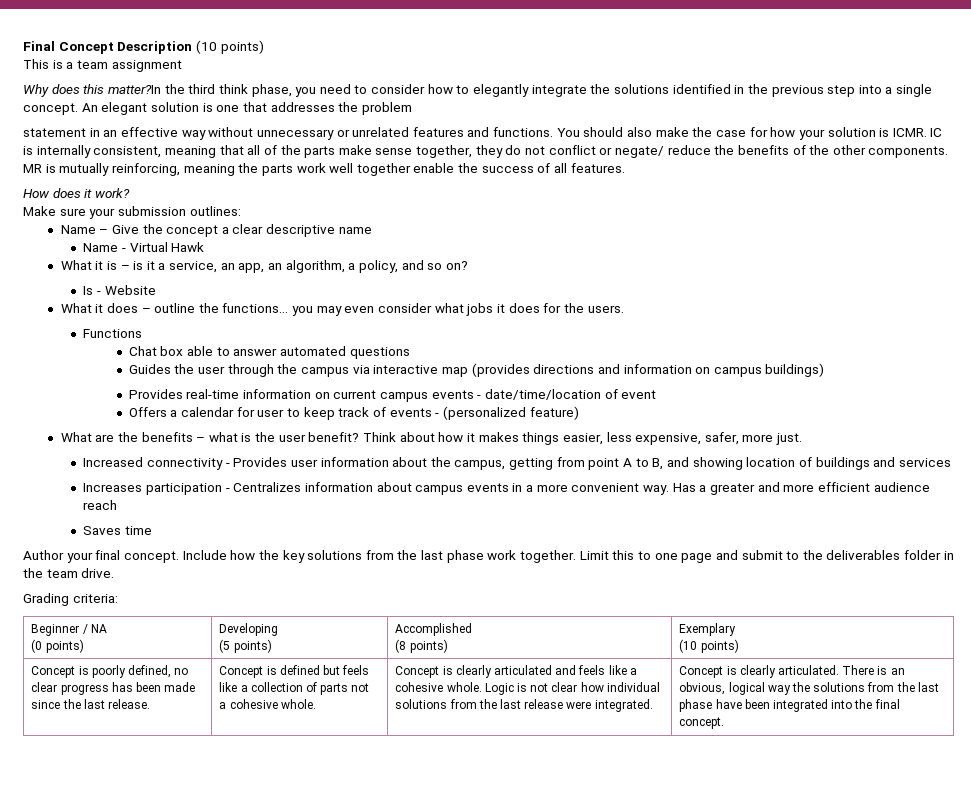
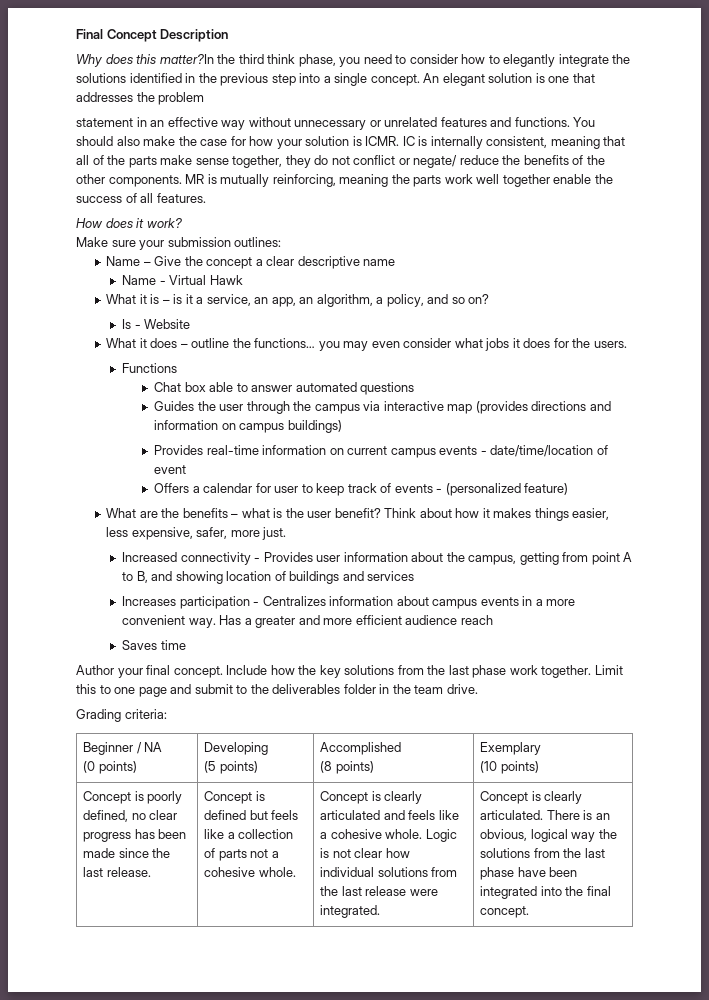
[195,40,264,54] [23,59,182,72] (10 points) // This is a team assignment -> (229, 35) none

